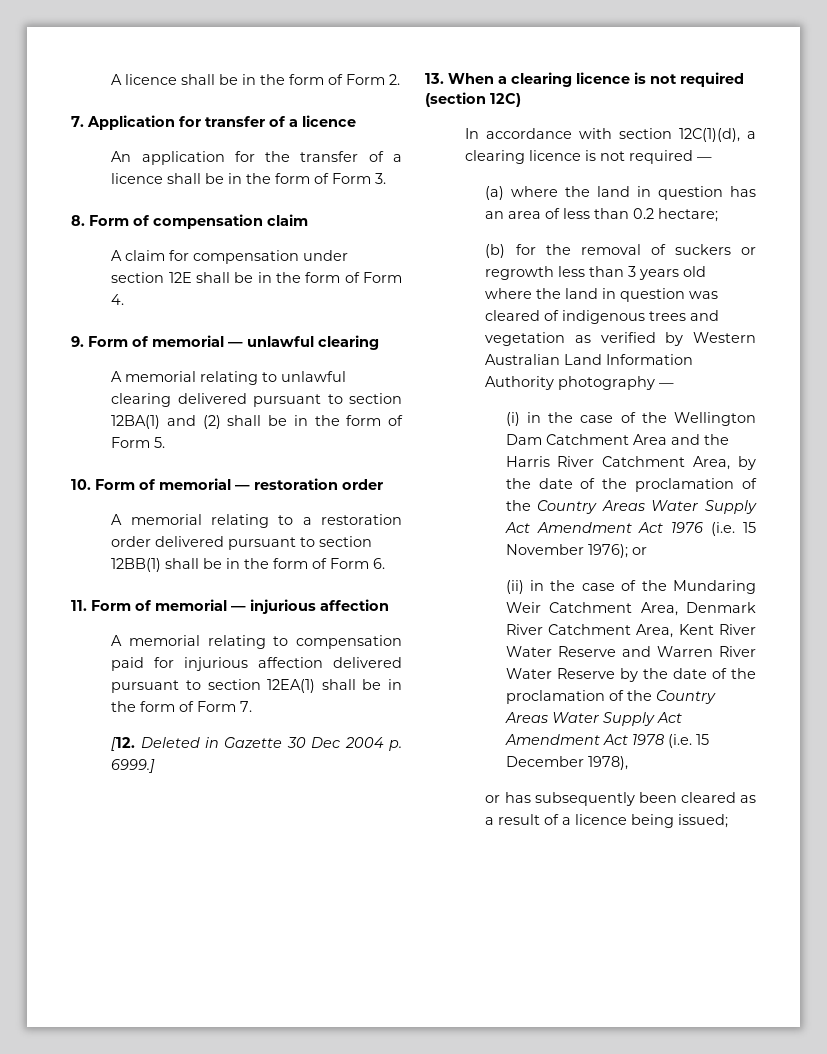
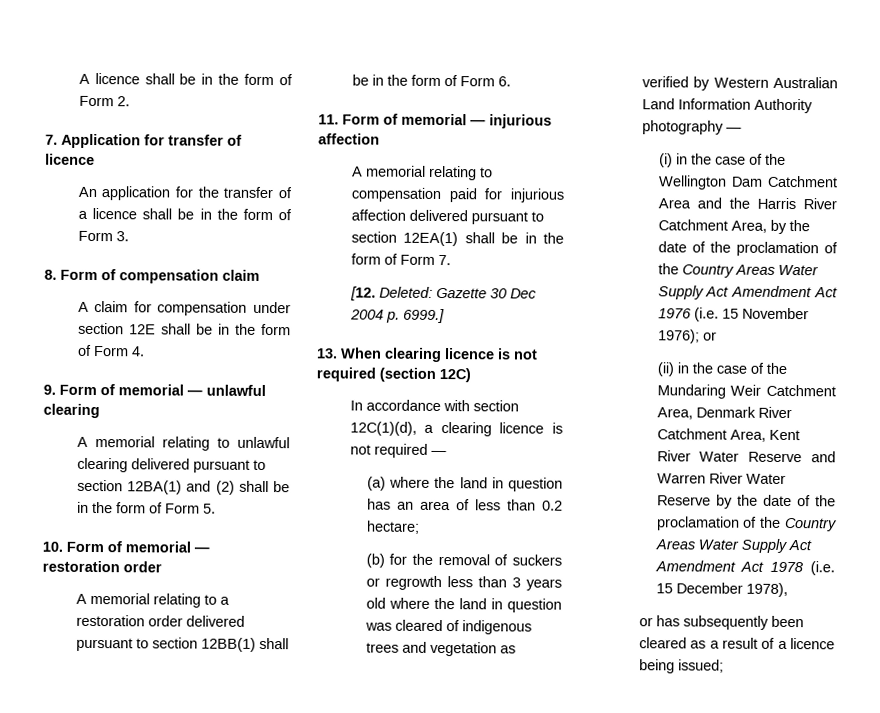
[289,119,298,127] a -> (242, 140) none
[140,737,220,748] Deleted in -> [378,286,433,298] Deleted:
[498,76,507,84] a -> (382, 353) none

